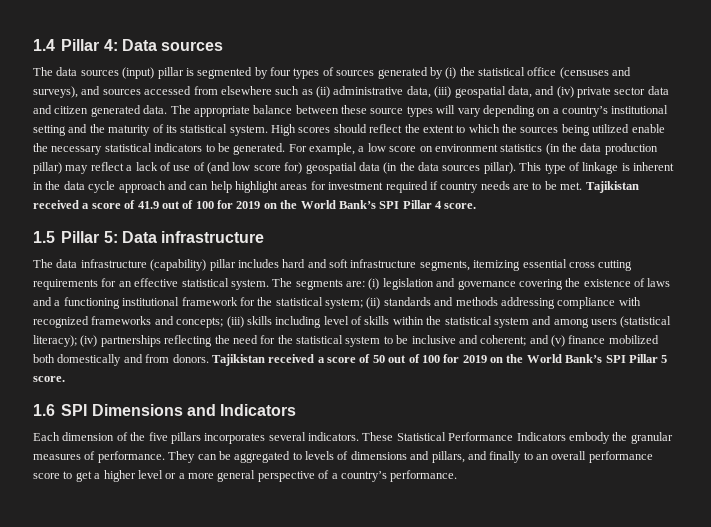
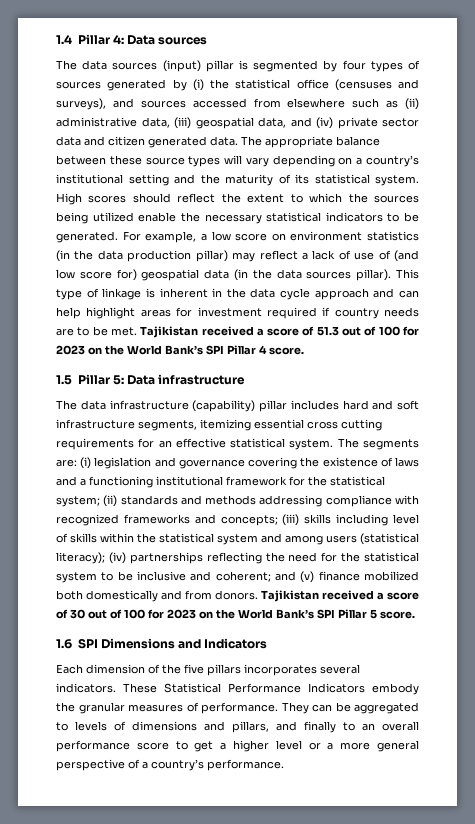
[137,200,261,209] 41.9 out of 100 for 2019 -> [316,326,420,336] [56,345,85,355] 51.3 out of 100 for 2023
[372,354,487,363] 50 out of 100 for 2019 -> [70,609,196,619] 30 out of 100 for 2023

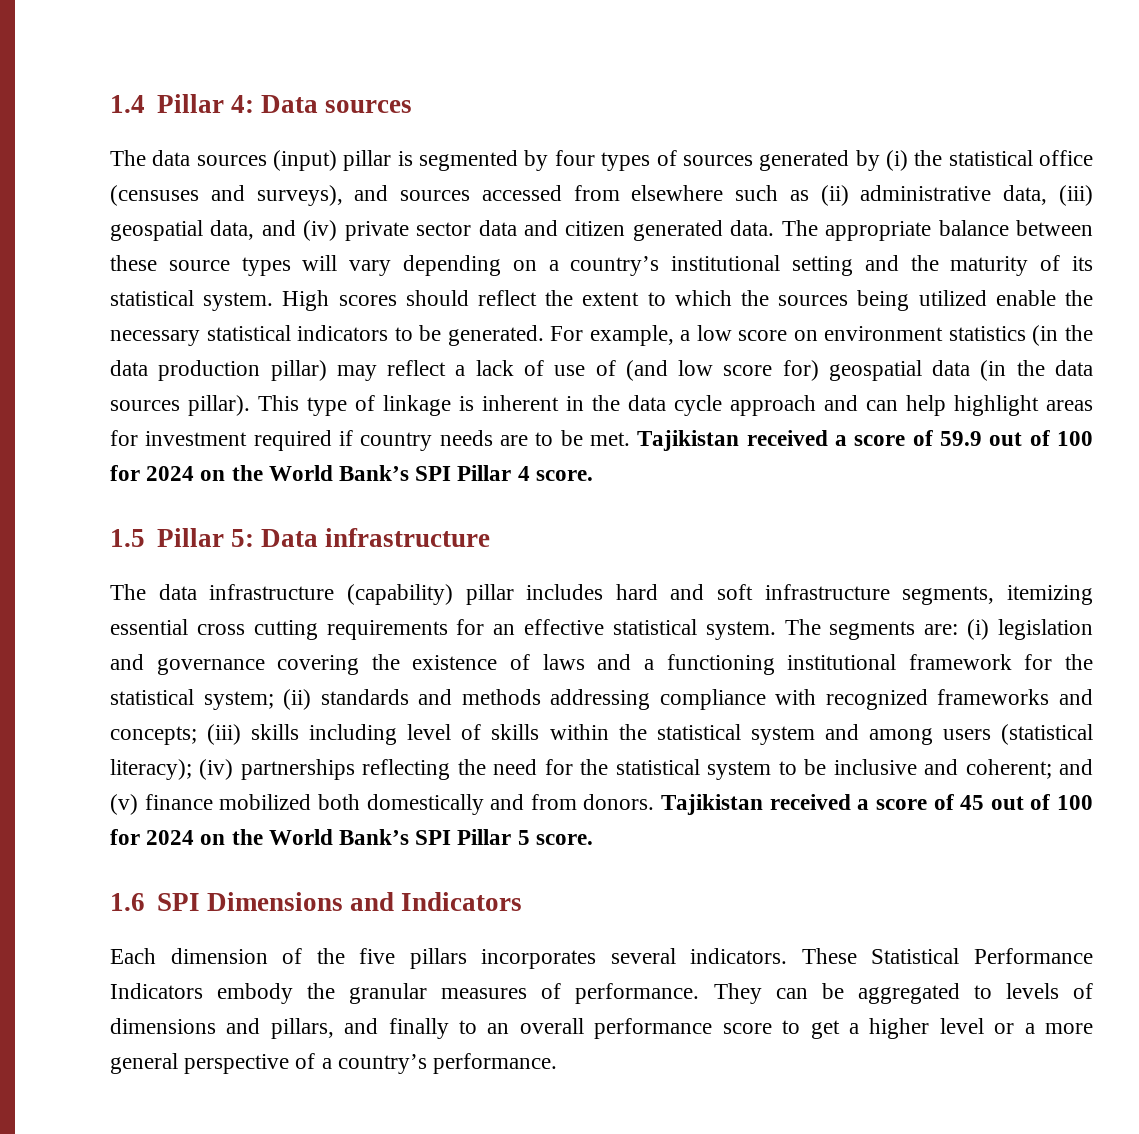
[316,326,420,336] [56,345,85,355] 51.3 out of 100 for 2023 -> [940,430,1094,446] [110,465,195,481] 59.9 out of 100 for 2024
[70,609,196,619] 30 out of 100 for 2023 -> [960,794,1093,810] [110,829,195,845] 45 out of 100 for 2024

